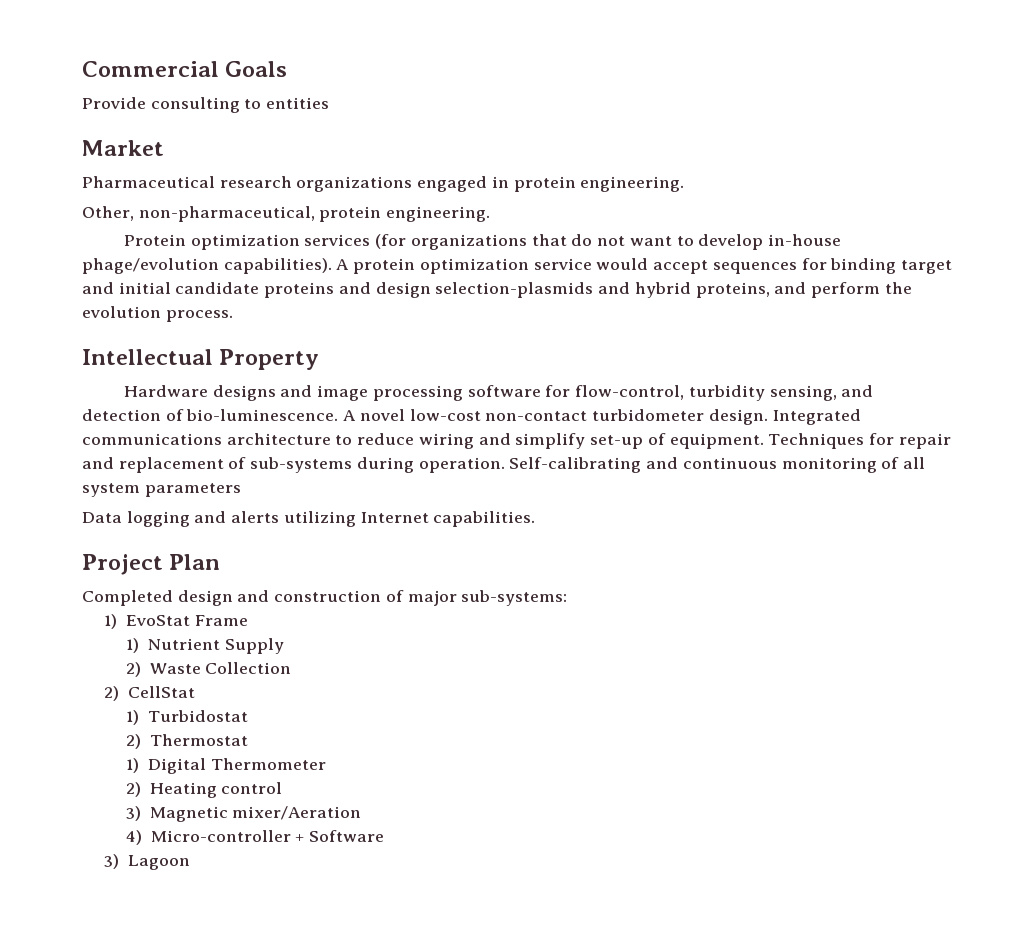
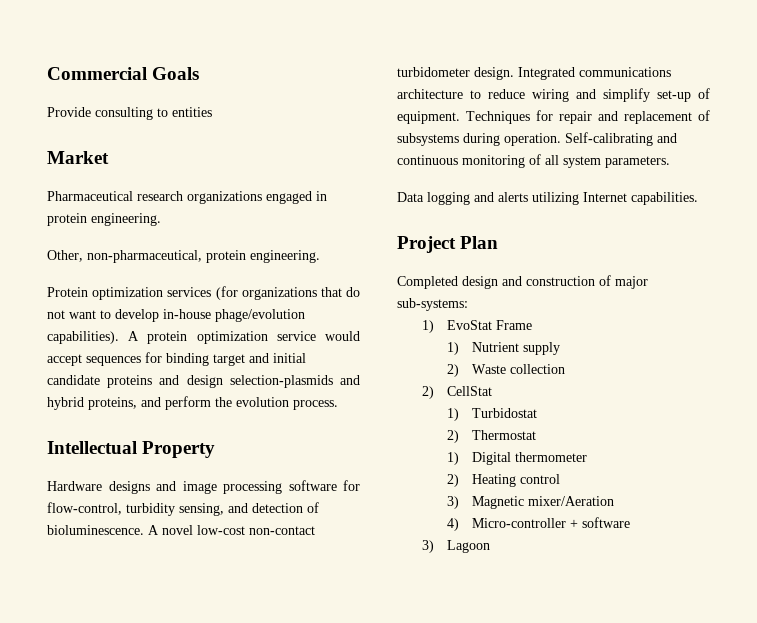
[186,409,339,421] bio-luminescence. -> [47,525,144,535] bioluminescence.
[250,457,353,473] sub-systems -> [397,133,459,146] subsystems
[144,483,241,497] parameters -> [605,156,670,168] parameters.
[224,638,284,654] Supply -> [522,342,560,355] supply
[205,662,292,674] Collection -> [509,364,565,374] collection
[210,758,326,770] Thermometer -> [514,452,587,462] thermometer
[309,830,385,842] Software -> [581,517,630,528] software

